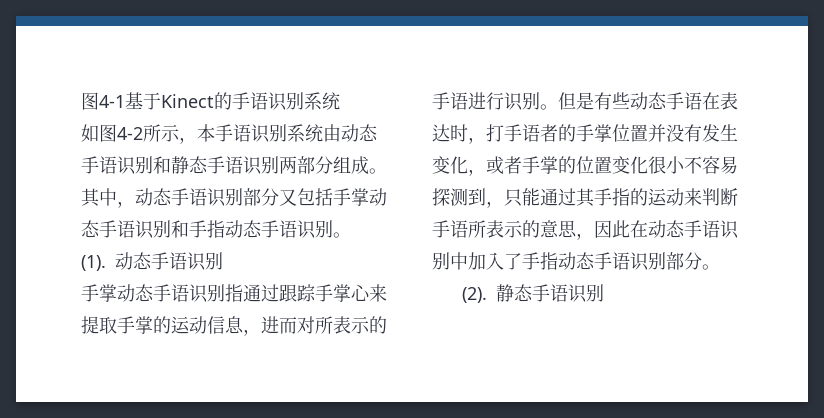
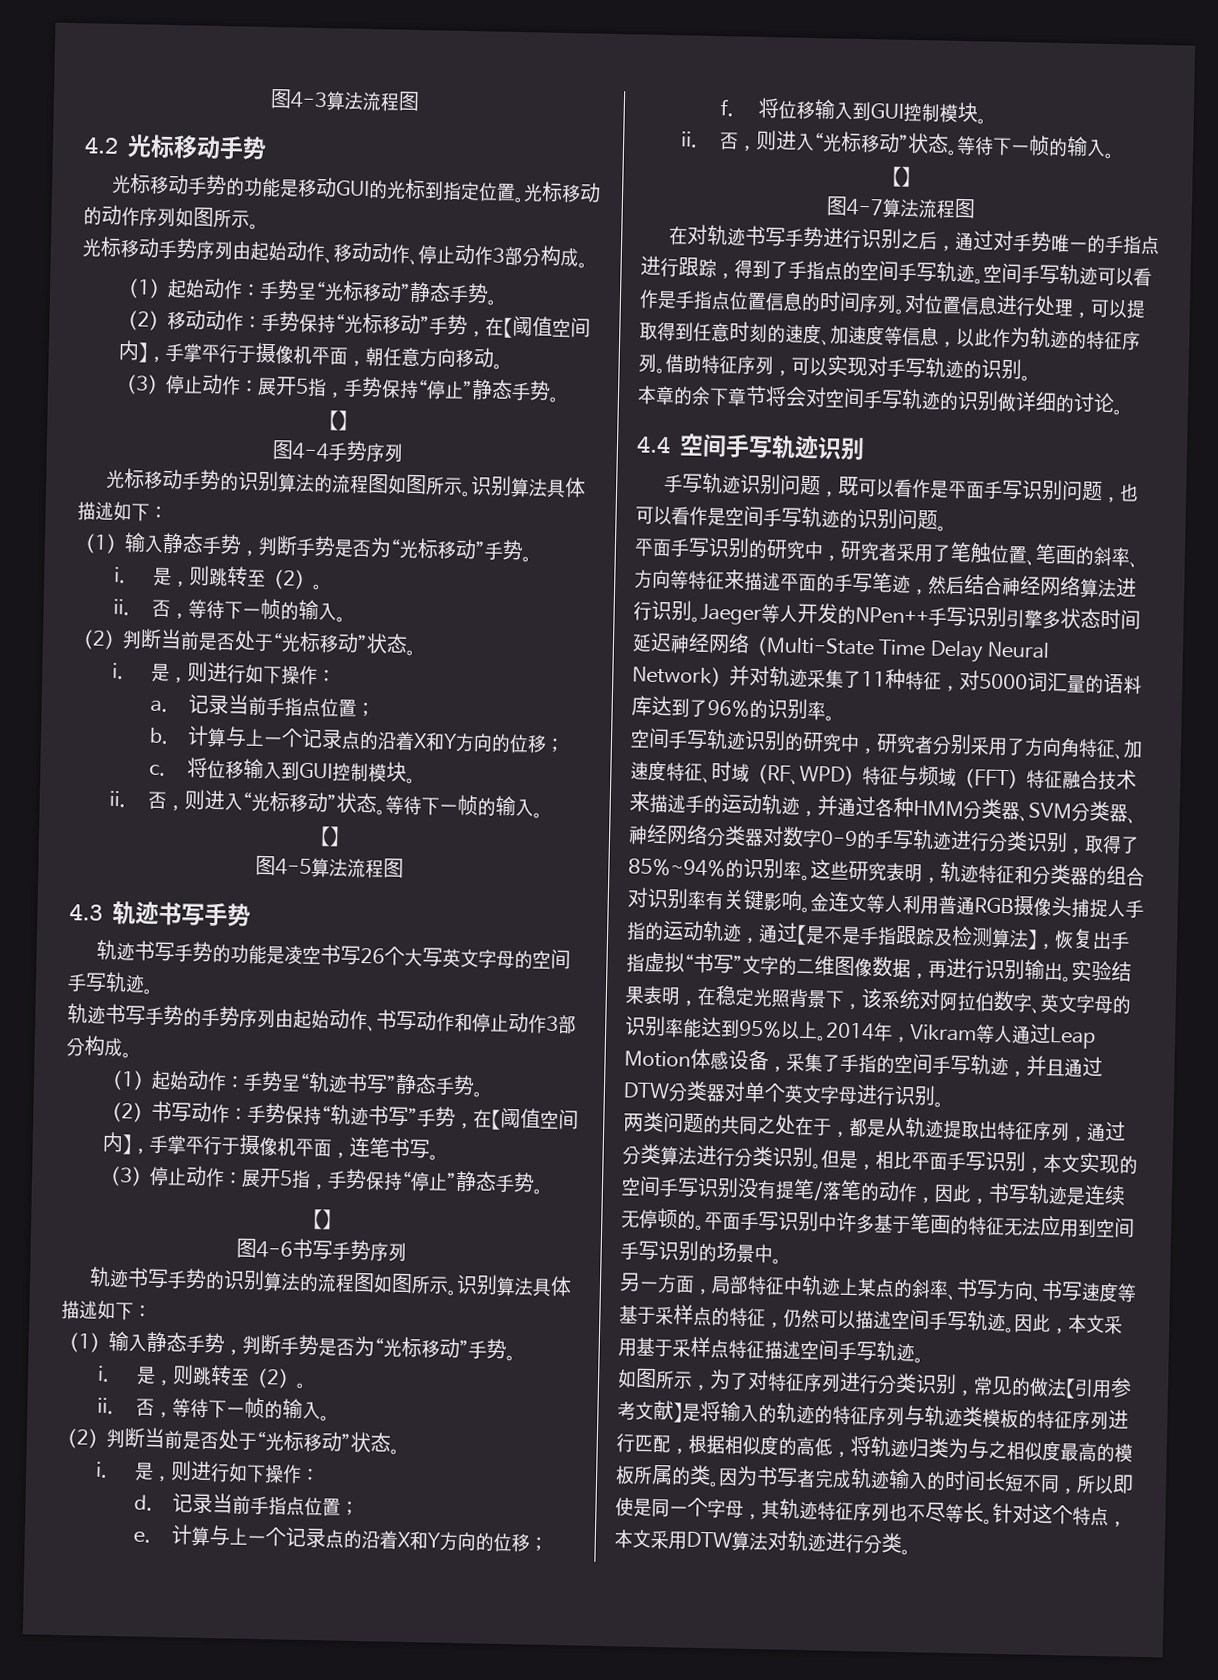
[81,92,340,111] [81,124,378,144] [81,156,387,175] [81,188,387,208] [81,220,351,239] [81,252,223,271] [81,284,387,303] [81,316,387,336] [432,92,738,111] [432,124,738,144] [432,156,738,176] [432,188,738,208] [432,220,739,240] [432,252,720,271] [461,284,604,303] 图4-1基于Kinect的手语识别系统 // 如图4-2所示，本手语识别系统由动态手语识别和静态手语识别两部分组成。其中，动态手语识别部分又包括手掌动态手语识别和手指动态手语识别。 // (1).动态手语识别 // 手掌动态手语识别指通过跟踪手掌心来提取手掌的运动信息，进而对所表示的手语进行识别。但是有些动态手语在表达时，打手语者的手掌位置并没有发生变化，或者手掌的位置变化很小不容易探测到，只能通过其手指的运动来判断手语所表示的意思，因此在动态手语识别中加入了手指动态手语识别部分。 // (2).静态手语识别 -> [270,89,420,112] [84,134,267,160] [110,173,601,204] [83,204,259,230] [82,236,588,269] [119,277,498,306] [119,309,592,338] [118,339,504,370] [117,373,560,403] [329,410,348,431] [272,440,403,463] [105,468,586,499] [77,501,168,522] [76,532,532,563] [114,565,323,591] [113,598,346,623] [74,628,416,657] [112,661,336,686] [149,693,375,718] [148,725,565,754] [148,757,416,785] [109,789,543,819] [320,826,340,847] [255,855,404,879] [69,900,251,927] [95,939,571,970] [67,971,153,995] [67,1003,577,1035] [66,1035,132,1059] [103,1069,484,1098] [103,1100,580,1130] [102,1131,440,1161] [101,1165,544,1195] [313,1209,332,1230] [236,1238,407,1262] [88,1266,572,1297] [61,1300,152,1321] [60,1330,516,1362] [97,1364,306,1389] [97,1397,330,1422] [58,1427,400,1455] [95,1460,320,1484] [133,1492,359,1517] [132,1524,548,1553] [719,97,987,125] [681,129,1115,160] [892,166,911,187] [826,196,976,219] [668,224,1160,256] [640,255,1152,287] [639,289,1146,319] [639,321,1141,351] [638,353,1031,382] [637,385,1123,416] [636,433,865,461] [663,472,1139,504] [635,505,947,532] [634,537,1139,568] [634,569,1137,598] [633,600,1141,630] [632,631,1051,663] [632,665,1142,695] [631,695,835,722] [630,727,1143,760] [630,760,1137,791] [629,791,1137,824] [628,823,1140,855] [628,858,1145,887] [627,887,1144,919] [626,920,1130,951] [626,951,1132,983] [625,985,1131,1015] [625,1015,1096,1049] [624,1048,1103,1078] [623,1080,944,1108] [623,1111,1126,1143] [622,1143,1138,1175] [621,1175,1126,1206] [621,1208,1135,1238] [620,1240,782,1265] [619,1272,1137,1303] [619,1304,1123,1335] [618,1336,924,1364] [617,1368,1132,1399] [617,1400,1129,1431] [616,1433,1133,1463] [615,1464,1134,1495] [615,1497,1127,1528] [614,1529,911,1556] 图4-3算法流程图 // 4.2光标移动手势 // 光标移动手势的功能是移动GUI的光标到指定位置。光标移动的动作序列如图所示。 // 光标移动手势序列由起始动作、移动动作、停止动作3部分构成。 // （1）起始动作：手势呈“光标移动”静态手势。 // （2）移动动作：手势保持“光标移动”手势，在【阈值空间内】，手掌平行于摄像机平面，朝任意方向移动。 // （3）停止动作：展开5指，手势保持“停止”静态手势。 // 【】 // 图4-4手势序列 // 光标移动手势的识别算法的流程图如图所示。识别算法具体描述如下： // （1）输入静态手势，判断手势是否为“光标移动”手势。 // i.是，则跳转至（2）。 // ii.否，等待下一帧的输入。 // （2）判断当前是否处于“光标移动”状态。 // i.是，则进行如下操作： // a.记录当前手指点位置； // b.计算与上一个记录点的沿着X和Y方向的位移； // c.将位移输入到GUI控制模块。 // ii.否，则进入“光标移动”状态。等待下一帧的输入。 // 【】 // 图4-5算法流程图 // 4.3轨迹书写手势 // 轨迹书写手势的功能是凌空书写26个大写英文字母的空间手写轨迹。 // 轨迹书写手势的手势序列由起始动作、书写动作和停止动作3部分构成。 // （1）起始动作：手势呈“轨迹书写”静态手势。 // （2）书写动作：手势保持“轨迹书写”手势，在【阈值空间内】，手掌平行于摄像机平面，连笔书写。 // （3）停止动作：展开5指，手势保持“停止”静态手势。 // 【】 // 图4-6书写手势序列 // 轨迹书写手势的识别算法的流程图如图所示。识别算法具体描述如下： // （1）输入静态手势，判断手势是否为“光标移动”手势。 // i.是，则跳转至（2）。 // ii.否，等待下一帧的输入。 // （2）判断当前是否处于“光标移动”状态。 // i.是，则进行如下操作： // d.记录当前手指点位置； // e.计算与上一个记录点的沿着X和Y方向的位移； // f.将位移输入到GUI控制模块。 // ii.否，则进入“光标移动”状态。等待下一帧的输入。 // 【】 // 图4-7算法流程图 // 在对轨迹书写手势进行识别之后，通过对手势唯一的手指点进行跟踪，得到了手指点的空间手写轨迹。空间手写轨迹可以看作是手指点位置信息的时间序列。对位置信息进行处理，可以提取得到任意时刻的速度、加速度等信息，以此作为轨迹的特征序列。借助特征序列，可以实现对手写轨迹的识别。 // 本章的余下章节将会对空间手写轨迹的识别做详细的讨论。 // 4.4空间手写轨迹识别 // 手写轨迹识别问题，既可以看作是平面手写识别问题，也可以看作是空间手写轨迹的识别问题。 // 平面手写识别的研究中，研究者采用了笔触位置、笔画的斜率、方向等特征来描述平面的手写笔迹，然后结合神经网络算法进行识别。Jaeger等人开发的NPen++手写识别引擎多状态时间延迟神经网络（Multi-State Time Delay Neural Network）并对轨迹采集了11种特征，对5000词汇量的语料库达到了96%的识别率。 // 空间手写轨迹识别的研究中，研究者分别采用了方向角特征、加速度特征、时域（RF、WPD）特征与频域（FFT）特征融合技术来描述手的运动轨迹，并通过各种HMM分类器、SVM分类器、神经网络分类器对数字0-9的手写轨迹进行分类识别，取得了85%~94%的识别率。这些研究表明，轨迹特征和分类器的组合对识别率有关键影响。金连文等人利用普通RGB摄像头捕捉人手指的运动轨迹，通过【是不是手指跟踪及检测算法】，恢复出手指虚拟“书写”文字的二维图像数据，再进行识别输出。实验结果表明，在稳定光照背景下，该系统对阿拉伯数字、英文字母的识别率能达到95%以上。2014年，Vikram等人通过Leap Motion体感设备，采集了手指的空间手写轨迹，并且通过DTW分类器对单个英文字母进行识别。 // 两类问题的共同之处在于，都是从轨迹提取出特征序列，通过分类算法进行分类识别。但是，相比平面手写识别，本文实现的空间手写识别没有提笔/落笔的动作，因此，书写轨迹是连续无停顿的。平面手写识别中许多基于笔画的特征无法应用到空间手写识别的场景中。 // 另一方面，局部特征中轨迹上某点的斜率、书写方向、书写速度等基于采样点的特征，仍然可以描述空间手写轨迹。因此，本文采用基于采样点特征描述空间手写轨迹。 // 如图所示，为了对特征序列进行分类识别，常见的做法【引用参考文献】是将输入的轨迹的特征序列与轨迹类模板的特征序列进行匹配，根据相似度的高低，将轨迹归类为与之相似度最高的模板所属的类。因为书写者完成轨迹输入的时间长短不同，所以即使是同一个字母，其轨迹特征序列也不尽等长。针对这个特点，本文采用DTW算法对轨迹进行分类。

